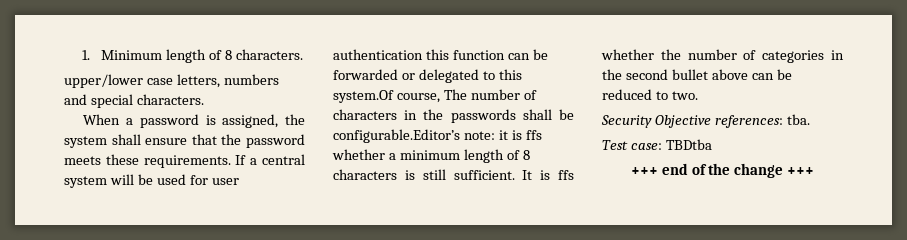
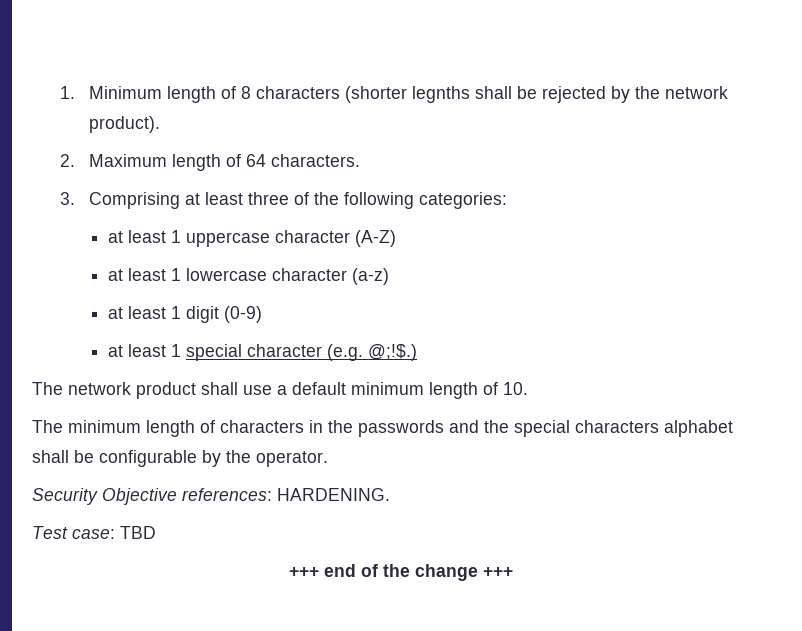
[235,49,303,60] [64,74,279,88] [64,94,204,108] [83,114,305,128] [64,134,305,148] [64,154,306,168] [64,174,239,188] [333,49,548,60] [333,69,522,83] [333,89,520,103] characters. // upper/lower case letters, numbers and special characters. // When a password is assigned, the system shall ensure that the password meets these requirements. If a central system will be used for user authentication this function can be forwarded or delegated to this system.Of course, The number -> [255,86,728,103] [88,116,160,133] [60,154,360,171] [60,192,507,209] [107,230,396,247] [107,268,389,285] [107,306,262,323] [107,344,417,361] [32,382,528,399] [32,420,195,437] characters (shorter legnths shall be rejected by the network product). // 2. Maximum length of 64 characters. // 3. Comprising at least three of the following categories: // at least 1 uppercase character (A-Z) // at least 1 lowercase character (a-z) // at least 1 digit (0-9) // at least 1 special character (e.g. @;!$.) // The network product shall use a default minimum length of 10. // The minimum length
[522,109,574,120] [333,129,542,143] [332,149,530,163] [333,169,574,180] [601,49,844,63] [602,69,792,80] [602,89,698,100] shall be configurable.Editor’s note: it is ffs whether a minimum length of 8 characters is still sufficient. It is ffs whether the number of categories in the second bullet above can be reduced to two. -> [449,420,733,437] [32,450,328,467] and the special characters alphabet shall be configurable by the operator.
[786,114,810,125] tba. -> [277,488,390,501] HARDENING.
[665,139,712,150] TBDtba -> [120,526,156,539] TBD

